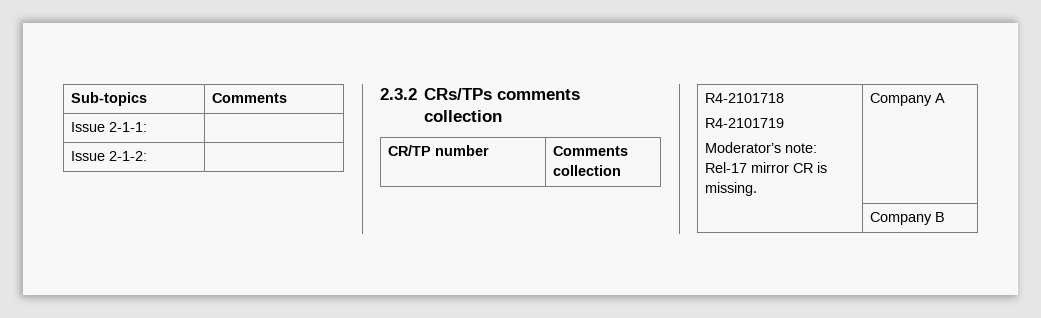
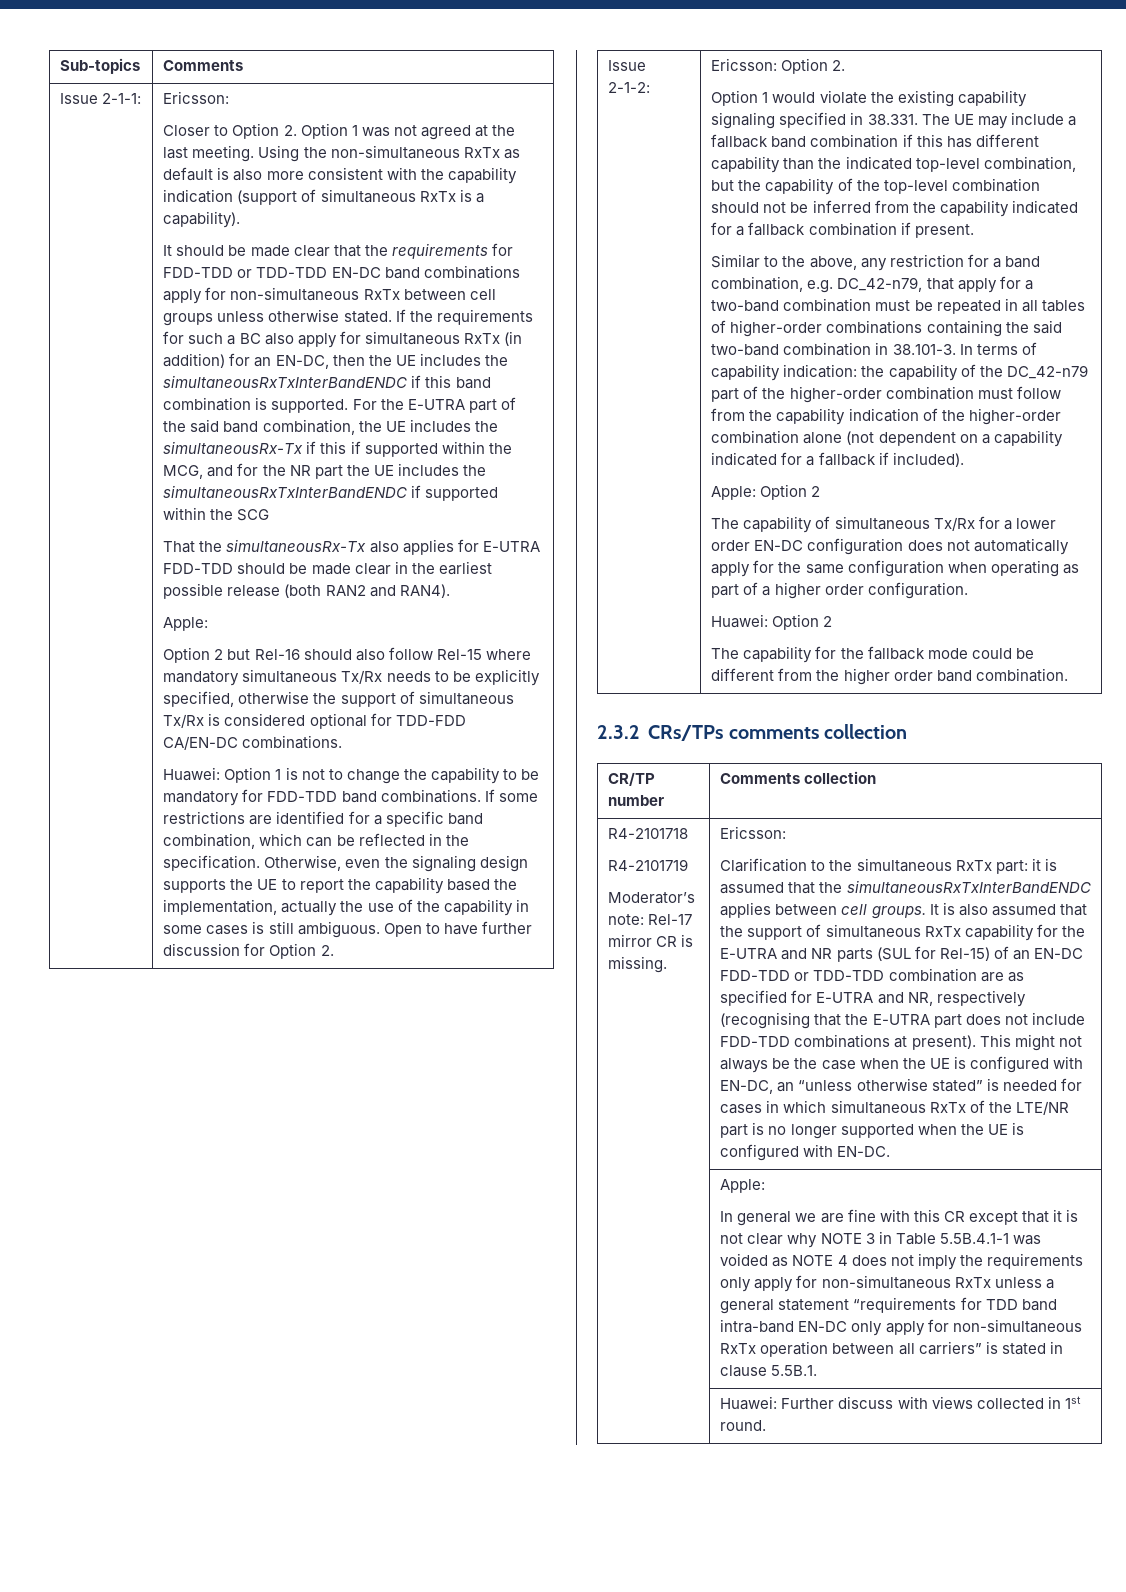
[70,151,147,161] // Issue 2-1-2: | -> [163,91,230,104] [163,123,515,140] [163,145,520,162] [163,167,517,184] [163,189,484,205] [163,211,241,228] [163,243,513,259] [163,265,520,279] [163,287,496,304] [163,309,533,326] [163,331,522,348] [163,353,508,369] [163,375,491,389] [163,397,516,413] [163,419,498,435] [163,441,512,457] [163,463,486,479] [163,485,499,501] [163,507,270,521] [163,539,540,555] [163,561,492,575] [163,583,450,599] [163,617,209,631] [163,647,531,663] [163,669,540,686] [163,691,514,707] [163,713,466,729] [163,735,343,750] [163,767,539,784] [163,789,538,806] [163,811,483,827] [163,833,469,849] [163,855,528,872] [163,877,517,894] [163,899,529,916] [163,921,532,938] [163,943,334,959] [608,60,647,71] [608,82,651,93] [711,58,846,74] [711,90,1027,107] [711,112,1076,129] [711,134,1039,148] [711,156,1076,173] [711,178,1040,195] [711,200,1078,217] [711,222,974,238] [711,254,1040,271] [711,276,1033,293] [711,298,1085,314] [711,320,1062,337] [711,342,1037,356] [711,364,1088,381] [711,386,1061,403] [711,408,1061,425] [711,430,1063,447] [711,452,964,467] [711,484,821,500] [711,516,1056,533] [711,538,1069,555] [711,560,1079,577] [711,582,968,599] [711,614,833,630] [711,646,1034,663] [711,668,1068,685] Ericsson: // Closer to Option 2. Option 1 was not agreed at the last meeting. Using the non-simultaneous RxTx as default is also more consistent with the capability indication (support of simultaneous RxTx is a capability). // It should be made clear that the requirements for FDD-TDD or TDD-TDD EN-DC band combinations apply for non-simultaneous RxTx between cell groups unless otherwise stated. If the requirements for such a BC also apply for simultaneous RxTx (in addition) for an EN-DC, then the UE includes the simultaneousRxTxInterBandENDC if this band combination is supported. For the E-UTRA part of the said band combination, the UE includes the simultaneousRx-Tx if this if supported within the MCG, and for the NR part the UE includes the simultaneousRxTxInterBandENDC if supported within the SCG // That the simultaneousRx-Tx also applies for E-UTRA FDD-TDD should be made clear in the earliest possible release (both RAN2 and RAN4). // Apple: // Option 2 but Rel-16 should also follow Rel-15 where mandatory simultaneous Tx/Rx needs to be explicitly specified, otherwise the support of simultaneous Tx/Rx is considered optional for TDD-FDD CA/EN-DC combinations. // Huawei: Option 1 is not to change the capability to be mandatory for FDD-TDD band combinations. If some restrictions are identified for a specific band combination, which can be reflected in the specification. Otherwise, even the signaling design supports the UE to report the capability based the implementation, actually the use of the capability in some cases is still ambiguous. Open to have further discussion for Option 2. // Issue 2-1-2: | Ericsson: Option 2. // Option 1 would violate the existing capability signaling specified in 38.331. The UE may include a fallback band combination if this has different capability than the indicated top-level combination, but the capability of the top-level combination should not be inferred from the capability indicated for a fallback combination if present. // Similar to the above, any restriction for a band combination, e.g. DC_42-n79, that apply for a two-band combination must be repeated in all tables of higher-order combinations containing the said two-band combination in 38.101-3. In terms of capability indication: the capability of the DC_42-n79 part of the higher-order combination must follow from the capability indication of the higher-order combination alone (not dependent on a capability indicated for a fallback if included). // Apple: Option 2 // The capability of simultaneous Tx/Rx for a lower order EN-DC configuration does not automatically apply for the same configuration when operating as part of a higher order configuration. // Huawei: Option 2 // The capability for the fallback mode could be different from the higher order band combination.
[869,93,945,106] [869,212,945,225] Company A // | Company B -> [720,826,787,839] [720,858,1057,874] [720,880,1091,894] [720,902,1087,919] [720,924,1085,941] [720,946,1083,962] [720,968,1024,982] [720,990,1026,1007] [720,1012,1085,1029] [720,1034,1082,1051] [720,1056,1083,1073] [720,1078,1082,1094] [720,1100,1069,1115] [720,1122,1024,1139] [720,1144,891,1161] [720,1179,766,1193] [720,1209,1078,1226] [720,1231,1041,1248] [720,1253,1083,1270] [720,1275,1054,1292] [720,1297,1057,1314] [720,1319,1082,1336] [720,1341,1063,1357] [720,1365,818,1377] [720,1396,1081,1410] [720,1420,767,1431] Ericsson: // Clarification to the simultaneous RxTx part: it is assumed that the simultaneousRxTxInterBandENDC applies between cell groups. It is also assumed that the support of simultaneous RxTx capability for the E-UTRA and NR parts (SUL for Rel-15) of an EN-DC FDD-TDD or TDD-TDD combination are as specified for E-UTRA and NR, respectively (recognising that the E-UTRA part does not include FDD-TDD combinations at present). This might not always be the case when the UE is configured with EN-DC, an “unless otherwise stated” is needed for cases in which simultaneous RxTx of the LTE/NR part is no longer supported when the UE is configured with EN-DC. // | Apple: // In general we are fine with this CR except that it is not clear why NOTE 3 in Table 5.5B.4.1-1 was voided as NOTE 4 does not imply the requirements only apply for non-simultaneous RxTx unless a general statement “requirements for TDD band intra-band EN-DC only apply for non-simultaneous RxTx operation between all carriers” is stated in clause 5.5B.1. // | Huawei: Further discuss with views collected in 1st round.

